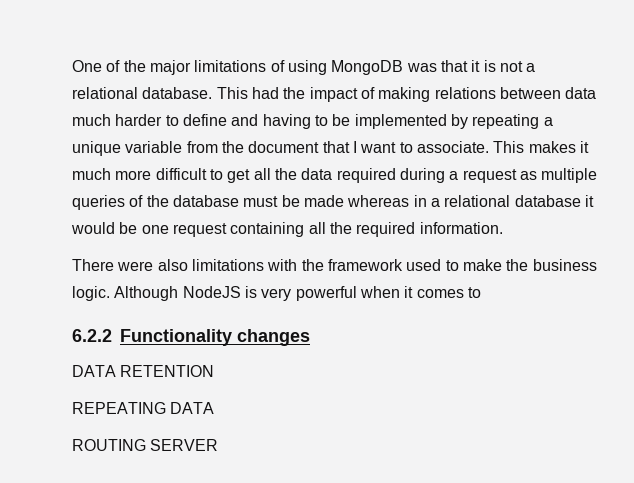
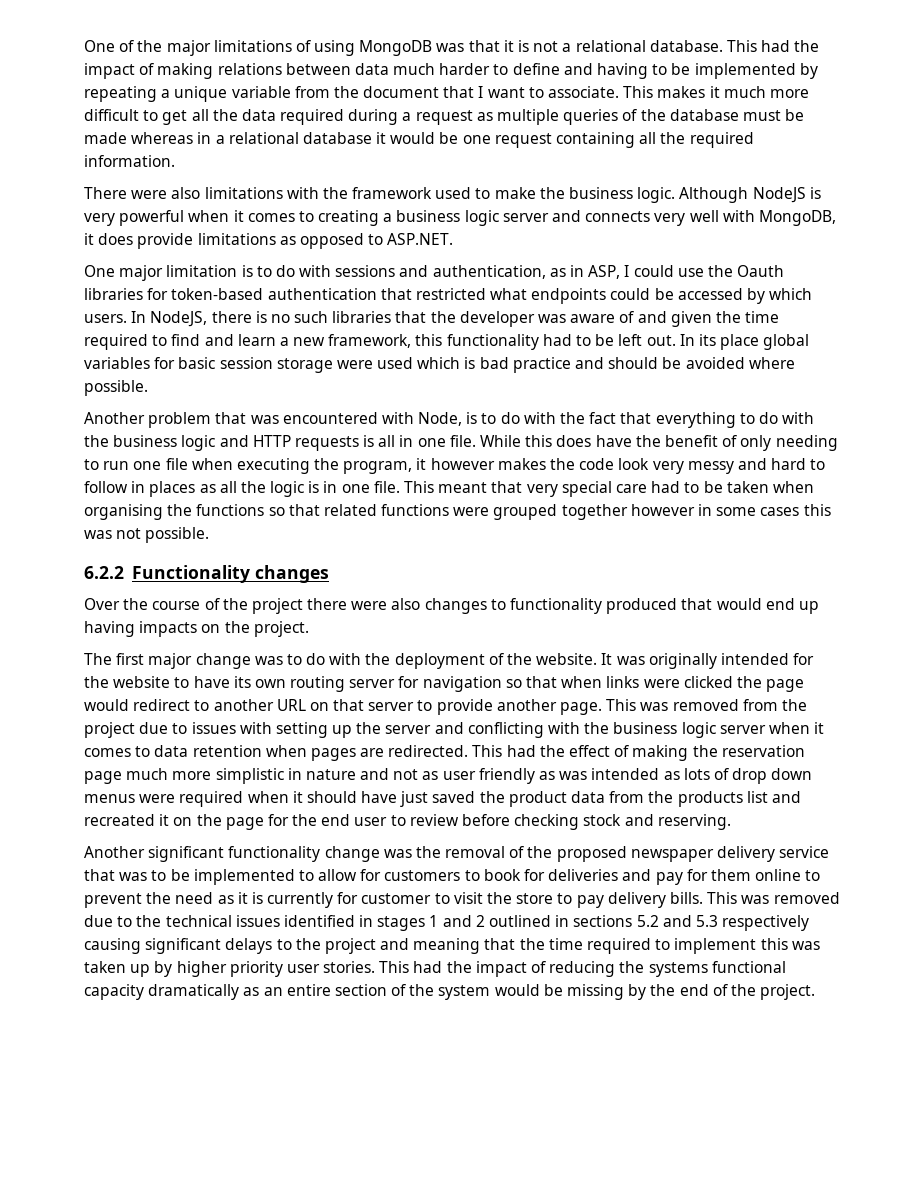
[72,329,310,346] [72,365,215,377] [72,402,215,414] [72,439,219,451] // 6.2.2 Functionality changes // DATA RETENTION // REPEATING DATA // ROUTING SERVER -> [318,210,836,226] [84,233,454,249] [84,265,785,281] [84,288,813,304] [84,311,780,327] [84,334,810,350] [84,357,795,373] [84,380,148,396] [84,412,815,428] [84,435,838,451] [84,458,826,474] [84,481,814,497] [84,504,831,520] [84,527,210,543] [84,565,329,583] [84,598,819,614] [84,621,309,637] [84,653,815,669] [84,676,805,692] [84,699,807,715] [84,722,825,738] [84,745,805,761] [84,768,813,784] [84,791,801,807] [84,814,731,830] [84,846,830,862] [84,869,821,885] [84,892,840,908] [84,915,810,931] [84,938,820,954] [84,961,786,977] [84,984,816,1000] creating a business logic server and connects very well with MongoDB, it does provide limitations as opposed to ASP.NET. // One major limitation is to do with sessions and authentication, as in ASP, I could use the Oauth libraries for token-based authentication that restricted what endpoints could be accessed by which users. In NodeJS, there is no such libraries that the developer was aware of and given the time required to find and learn a new framework, this functionality had to be left out. In its place global variables for basic session storage were used which is bad practice and should be avoided where possible. // Another problem that was encountered with Node, is to do with the fact that everything to do with the business logic and HTTP requests is all in one file. While this does have the benefit of only needing to run one file when executing the program, it however makes the code look very messy and hard to follow in places as all the logic is in one file. This meant that very special care had to be taken when organising the functions so that related functions were grouped together however in some cases this was not possible. // 6.2.2 Functionality changes // Over the course of the project there were also changes to functionality produced that would end up having impacts on the project. // The first major change was to do with the deployment of the website. It was originally intended for the website to have its own routing server for navigation so that when links were clicked the page would redirect to another URL on that server to provide another page. This was removed from the project due to issues with setting up the server and conflicting with the business logic server when it comes to data retention when pages are redirected. This had the effect of making the reservation page much more simplistic in nature and not as user friendly as was intended as lots of drop down menus were required when it should have just saved the product data from the products list and recreated it on the page for the end user to review before checking stock and reserving. // Another significant functionality change was the removal of the proposed newspaper delivery service that was to be implemented to allow for customers to book for deliveries and pay for them online to prevent the need as it is currently for customer to visit the store to pay delivery bills. This was removed due to the technical issues identified in stages 1 and 2 outlined in sections 5.2 and 5.3 respectively causing significant delays to the project and meaning that the time required to implement this was taken up by higher priority user stories. This had the impact of reducing the systems functional capacity dramatically as an entire section of the system would be missing by the end of the project.

